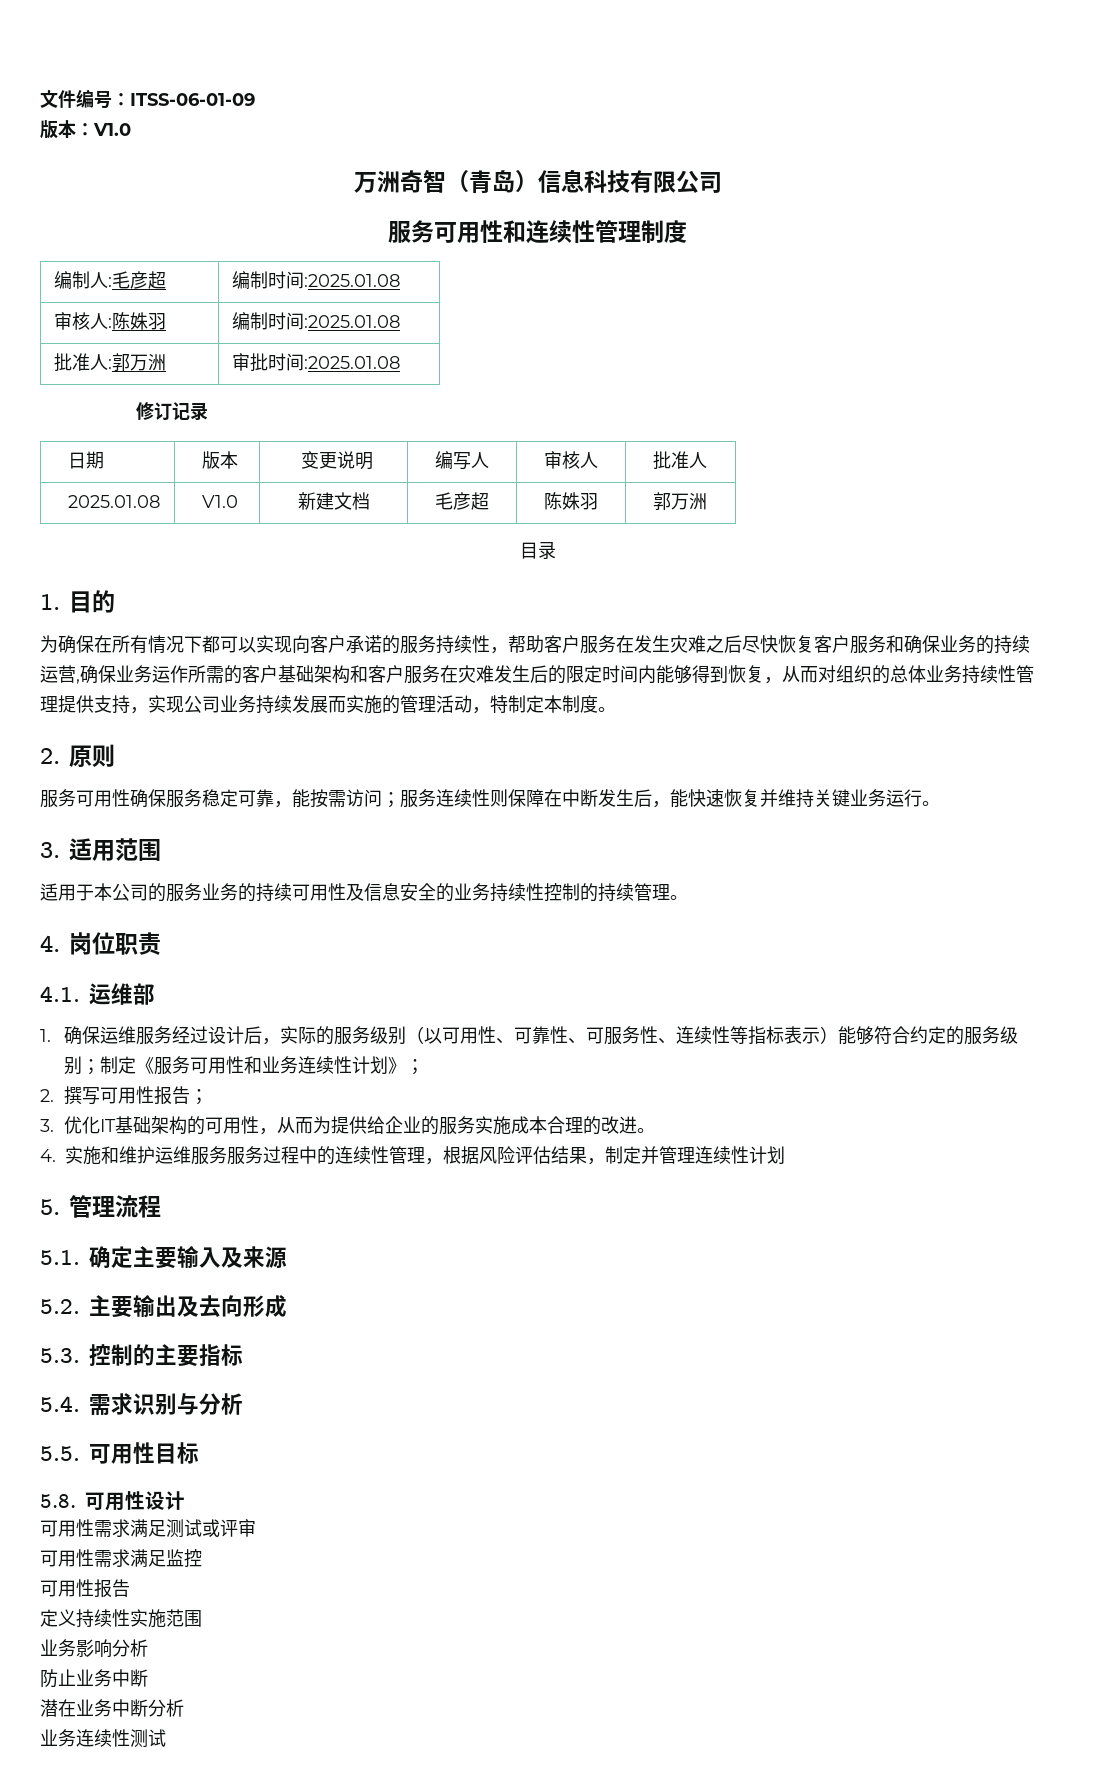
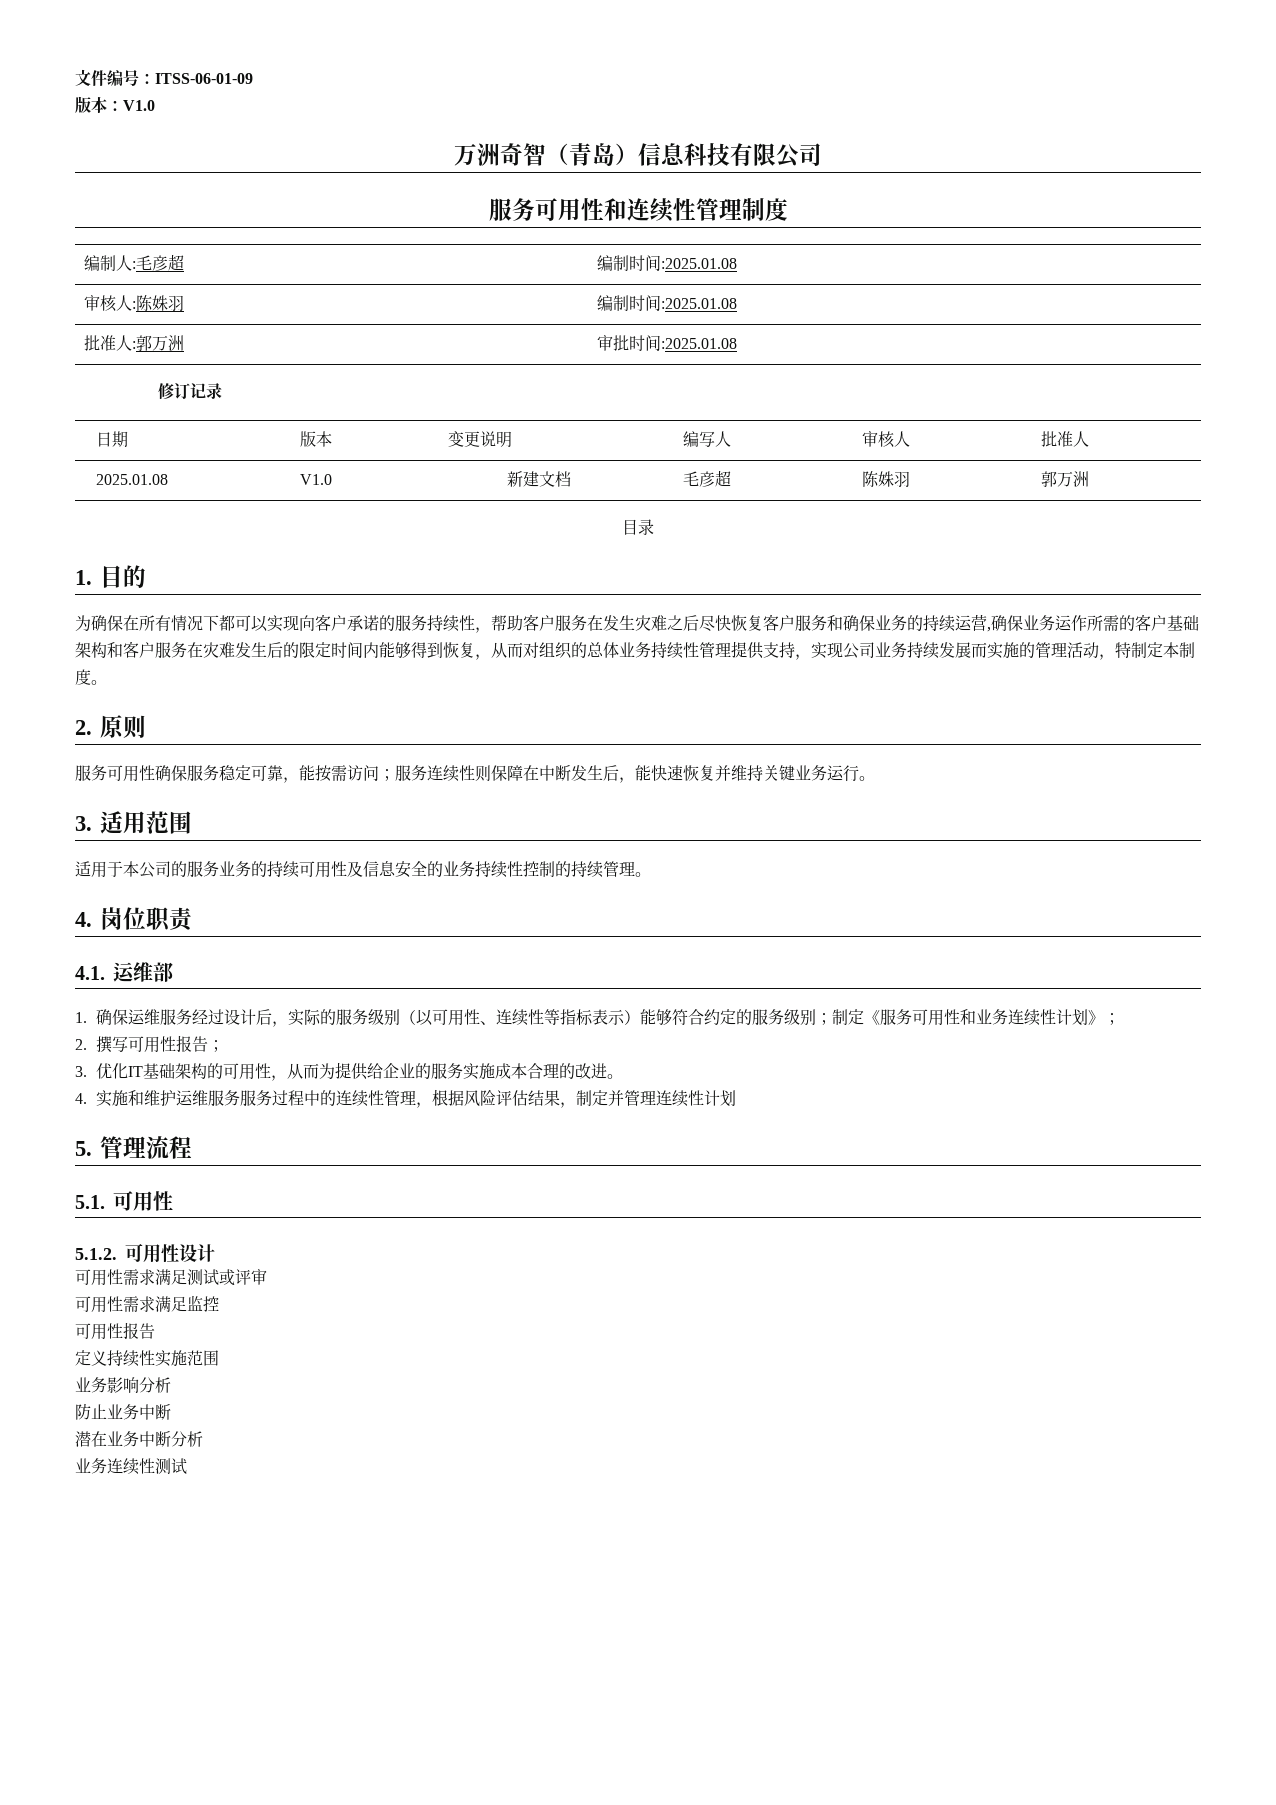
[513,1026,676,1045] 可靠性、可服务性、 -> (496, 1023) none
[89,1246,287,1269] [40,1295,287,1318] [40,1344,243,1367] [40,1393,243,1416] [40,1442,199,1464] [40,1494,76,1508] 确定主要输入及来源 // 5.2.主要输出及去向形成 // 5.3.控制的主要指标 // 5.4.需求识别与分析 // 5.5.可用性目标 // 5.8. -> [113,1191,173,1211] [75,1248,117,1260] 可用性 // 5.1.2.

